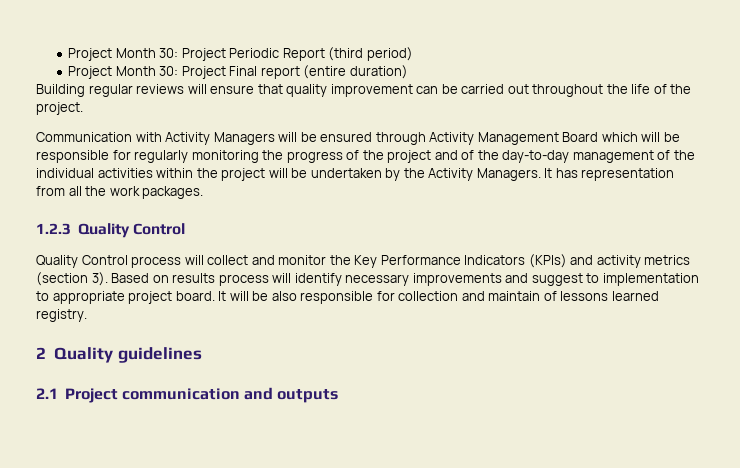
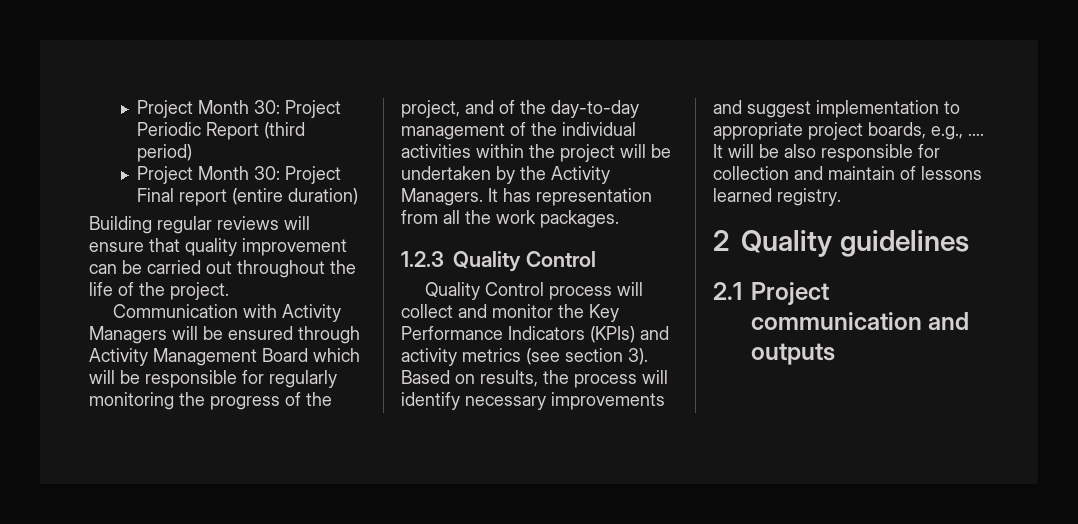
[387,150,432,163] project -> [401,100,460,118] project,
[36,272,88,286] (section -> [526,348,623,365] (see section
[172,273,216,283] results -> [480,370,569,387] results, the
[586,273,600,283] to -> (811, 109) none
[175,291,215,301] board. -> [868,122,984,140] boards, e.g., ….

